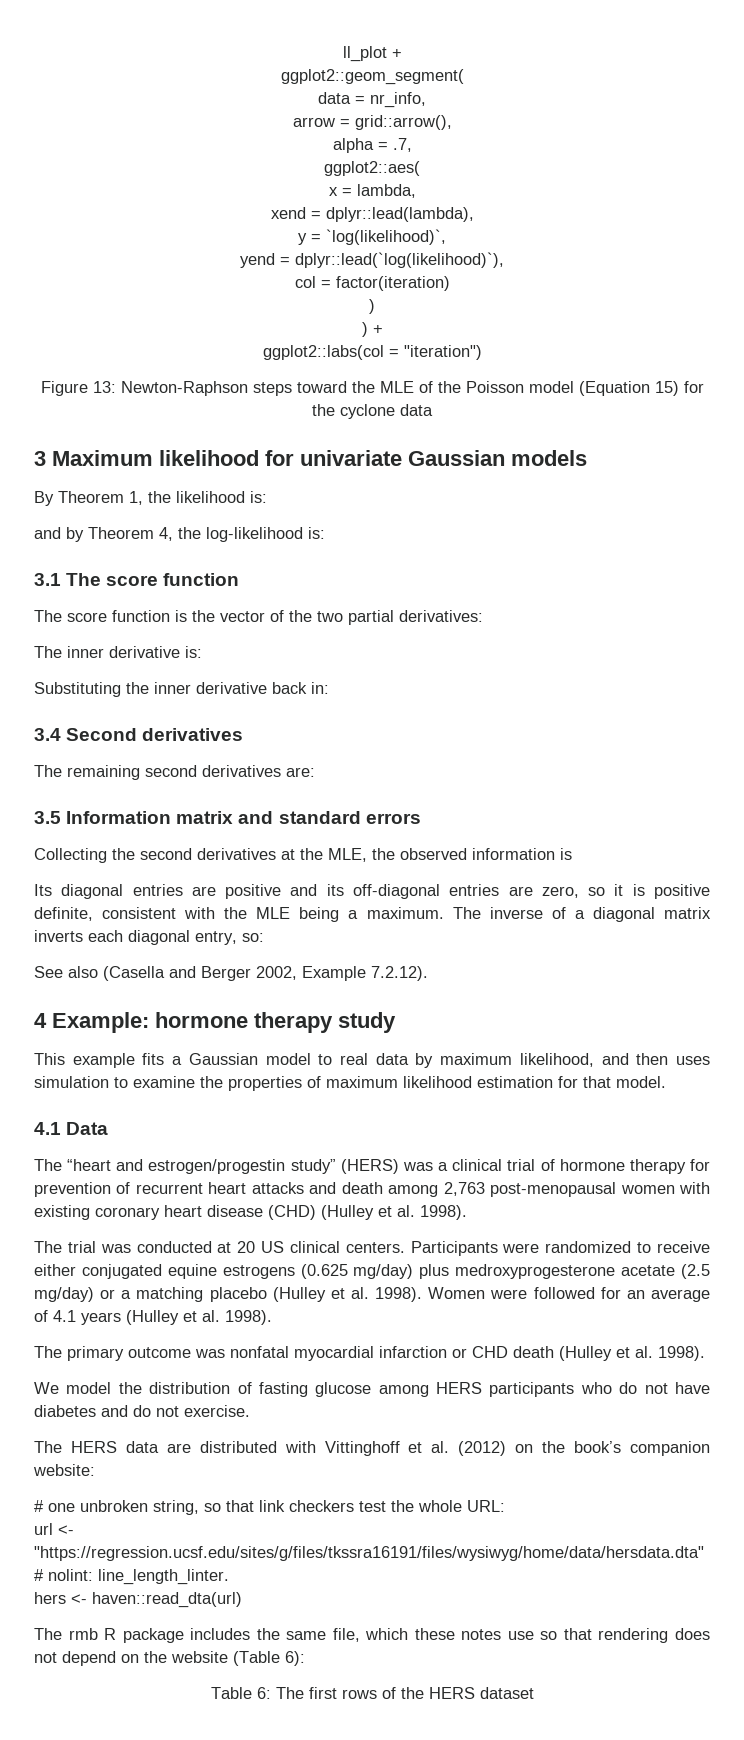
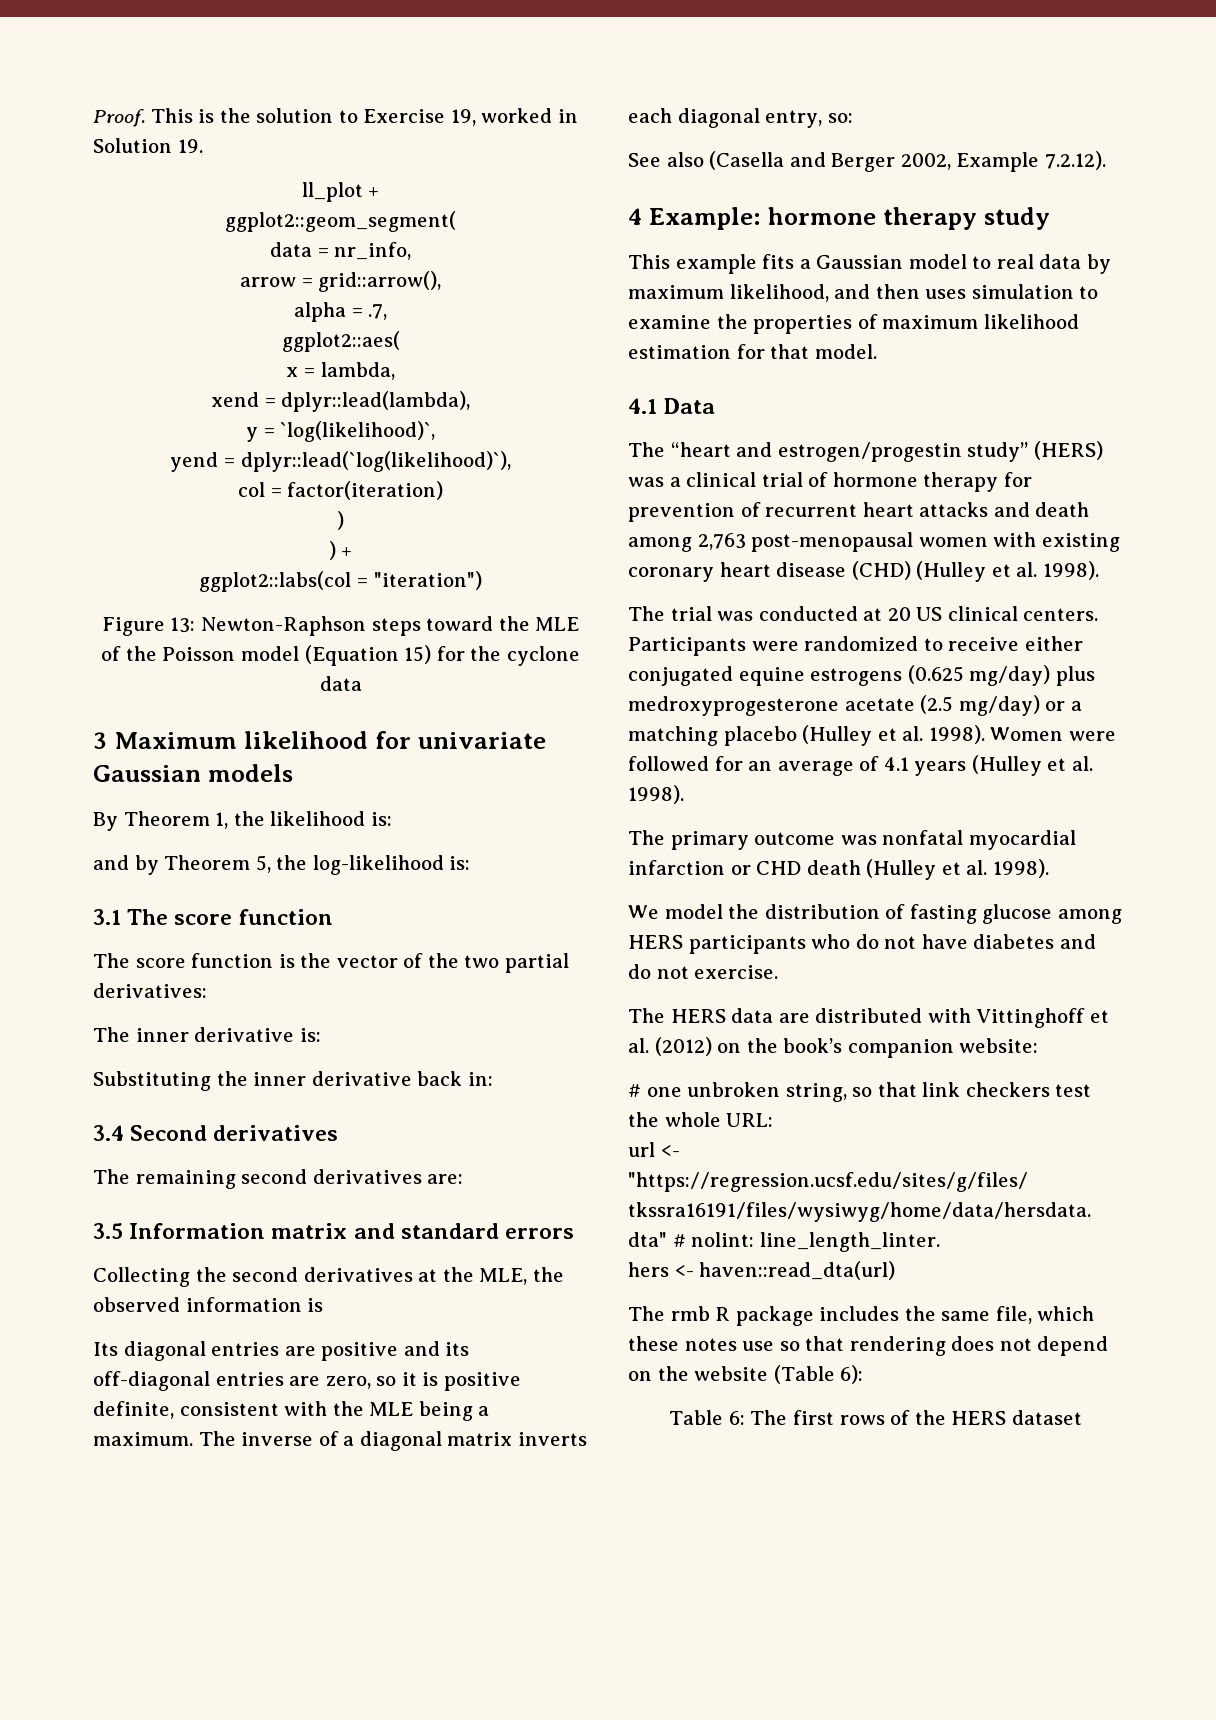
(342, 54) none -> [93,108,578,127] [93,138,203,153] Proof. This is the solution to Exercise 19, worked in Solution 19. //
[159,527,173,541] 4, -> [255,855,271,873] 5,

